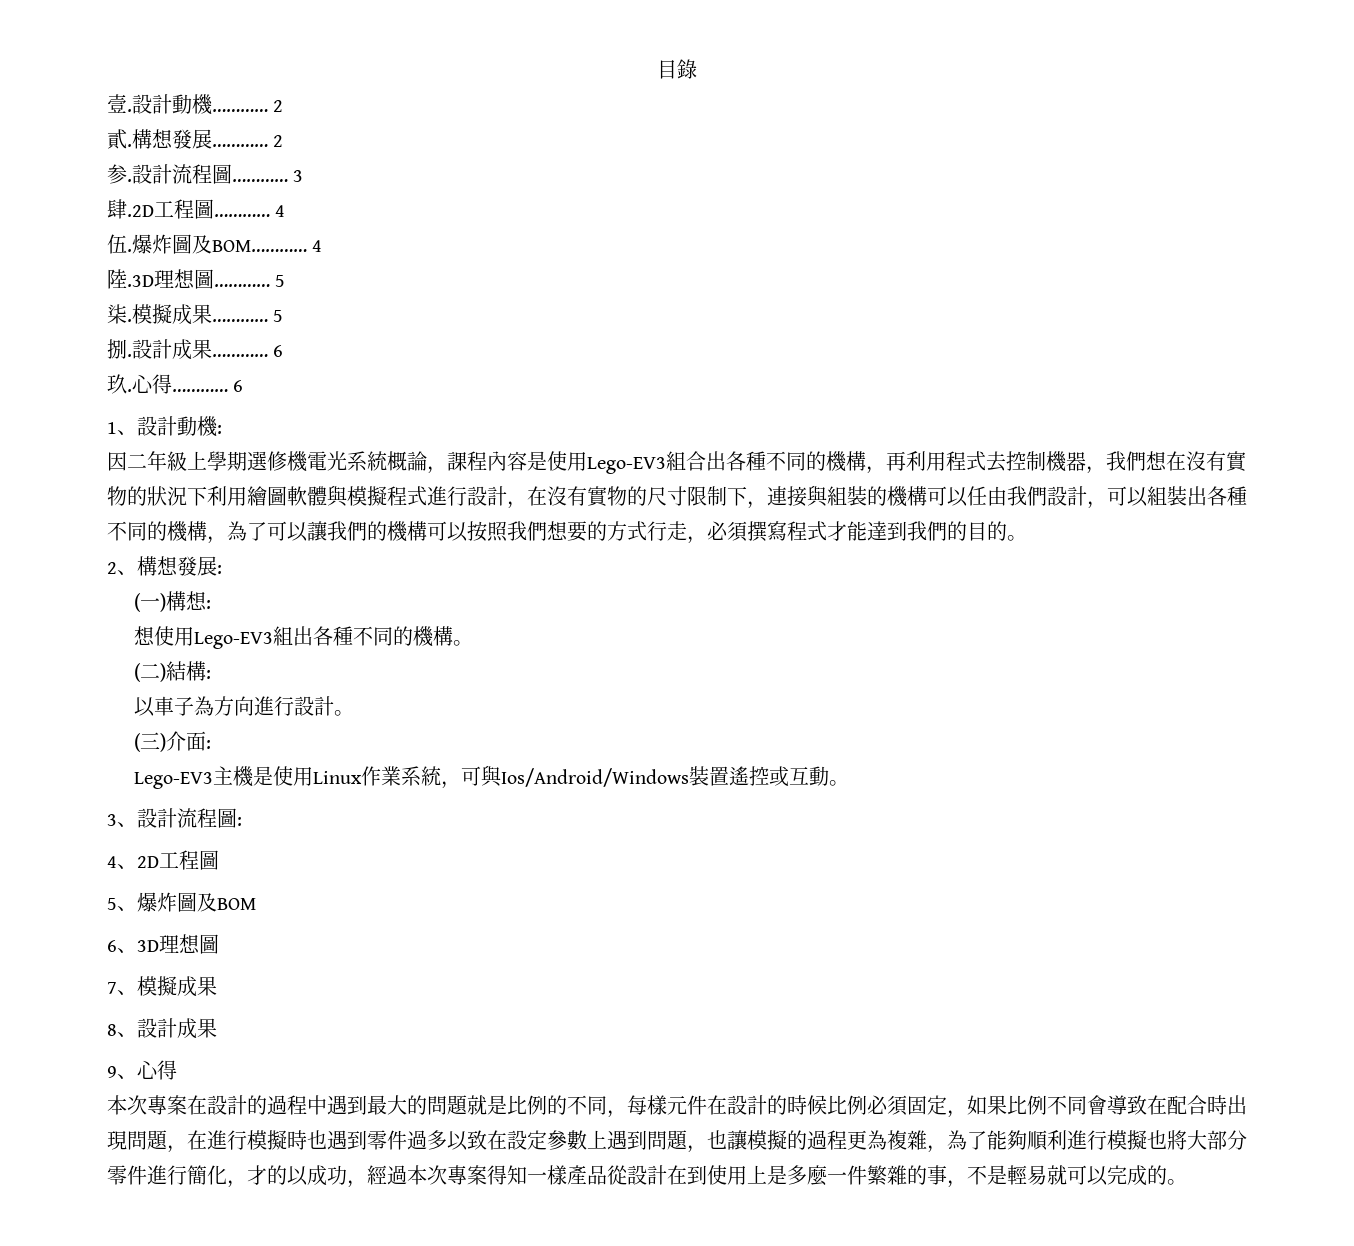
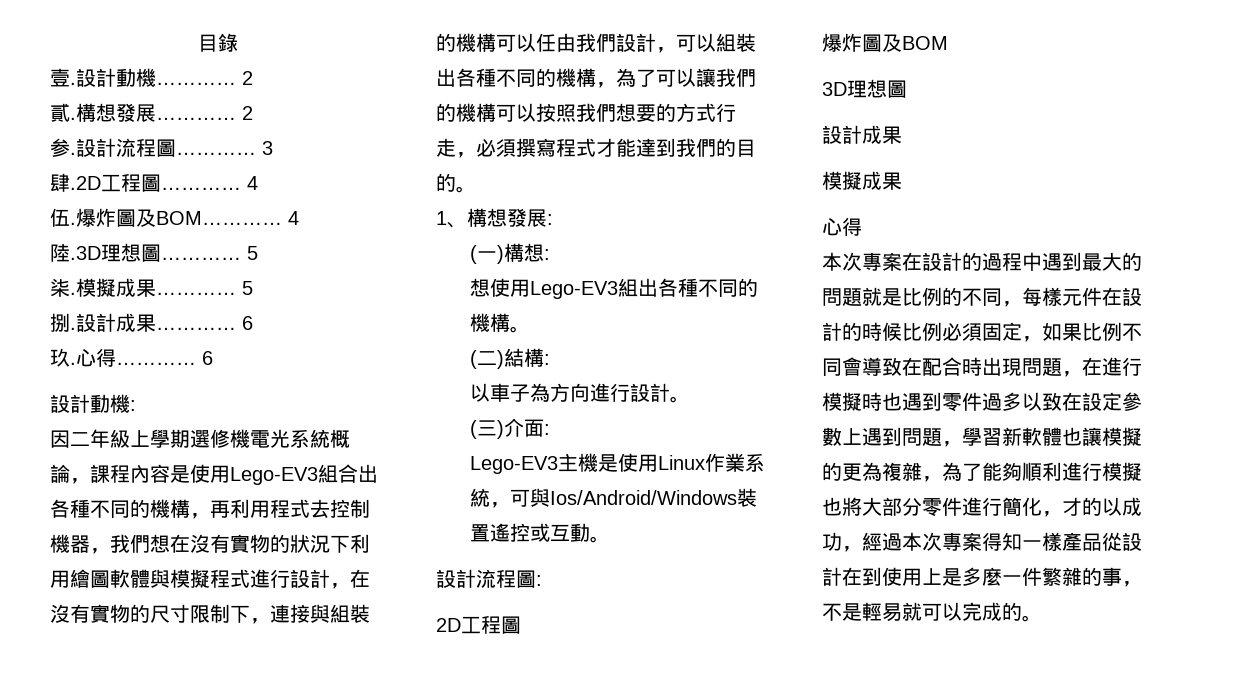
[107,422,137,435] 1、 -> (213, 358) none
[107,562,117,574] 2 -> [436,211,447,225] 1
[107,814,137,827] 3、 -> (611, 539) none
[107,856,137,869] 4、 -> (542, 580) none
[107,898,137,911] 5、 -> (521, 625) none
[107,940,137,953] 6、 -> (948, 43) none
[107,982,137,995] 7、 -> [822,125,902,144] 設計成果 //
[107,1018,217,1039] [107,1066,137,1079] 8、設計成果 // 9、 -> (902, 181) none
(707, 1149) none -> [962,427,1062,446] 學習新軟體
[807,1130,847,1150] 過程 -> (842, 471) none

